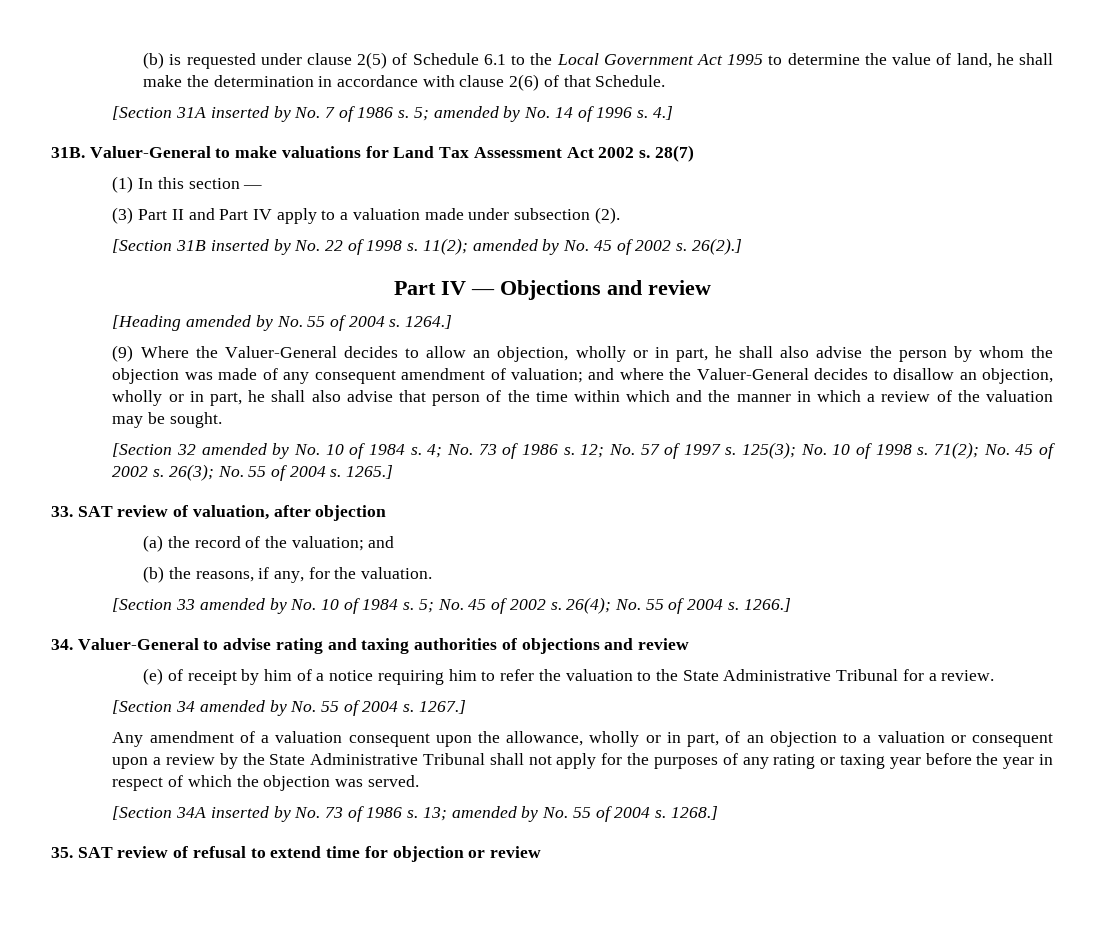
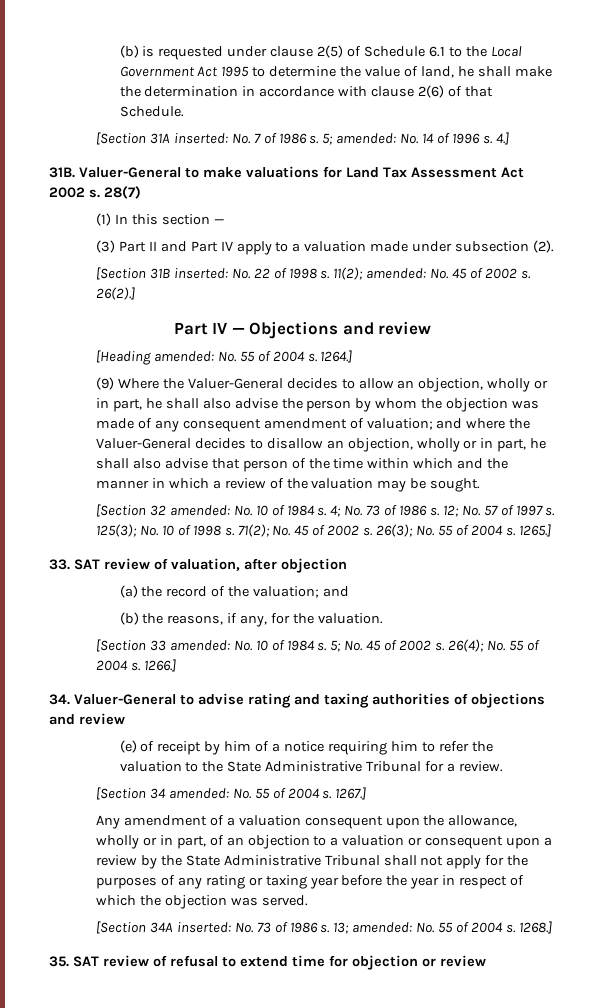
[210,106,291,122] inserted by -> [173,133,228,144] inserted:
[433,106,521,122] amended by -> [336,133,397,144] amended:
[210,239,291,255] inserted by -> [173,268,228,279] inserted:
[472,239,560,255] amended by -> [366,268,427,279] amended:
[186,315,273,331] amended by -> [153,351,214,362] amended:
[201,443,290,459] amended by -> [169,505,230,516] amended:
[199,598,287,614] amended by -> [169,640,230,651] amended:
[199,700,287,716] amended by -> [168,788,229,799] amended:
[210,806,291,822] inserted by -> [176,922,231,933] inserted:
[451,806,539,822] amended by -> [352,922,413,933] amended:

